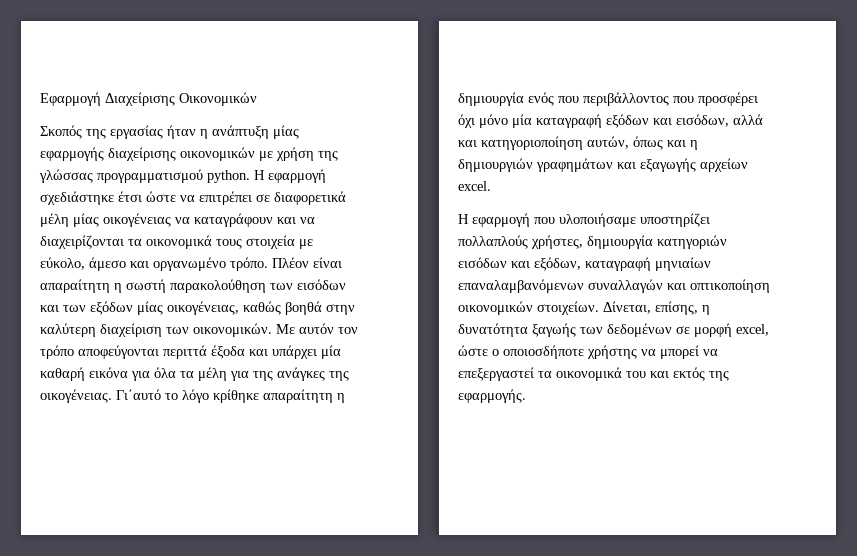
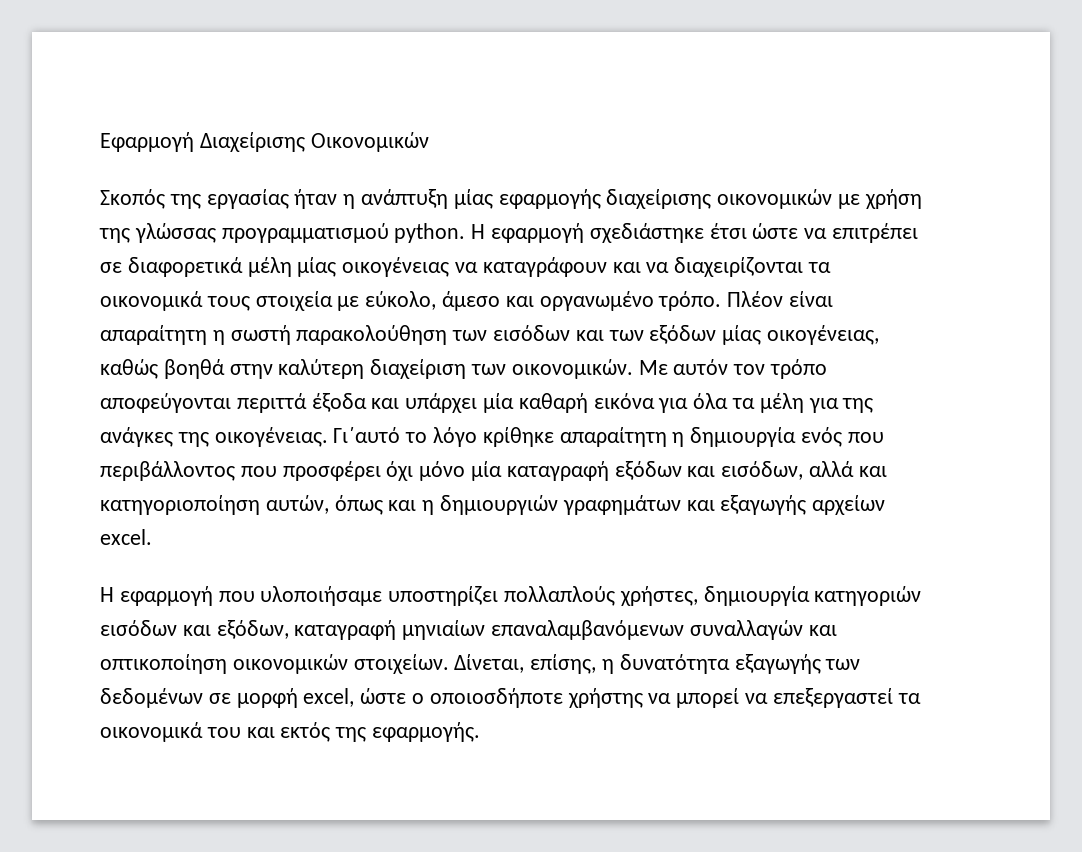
[532,323,576,337] ξαγωής -> [734,654,821,674] εξαγωγής

